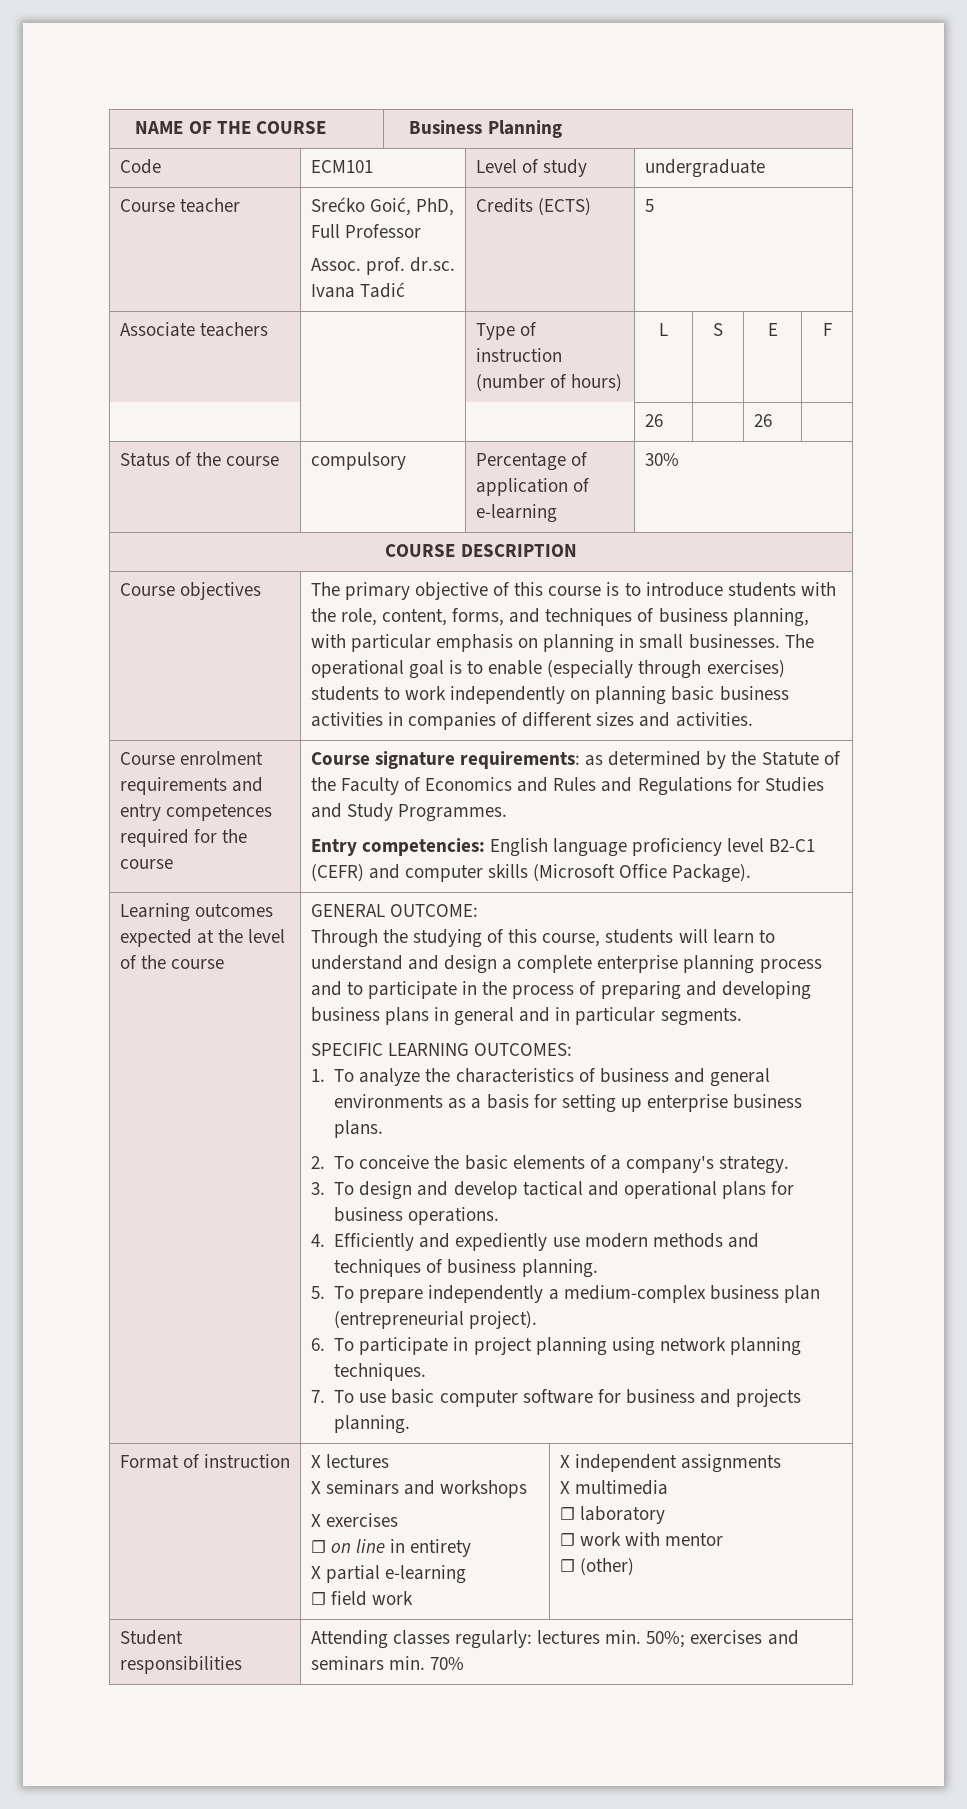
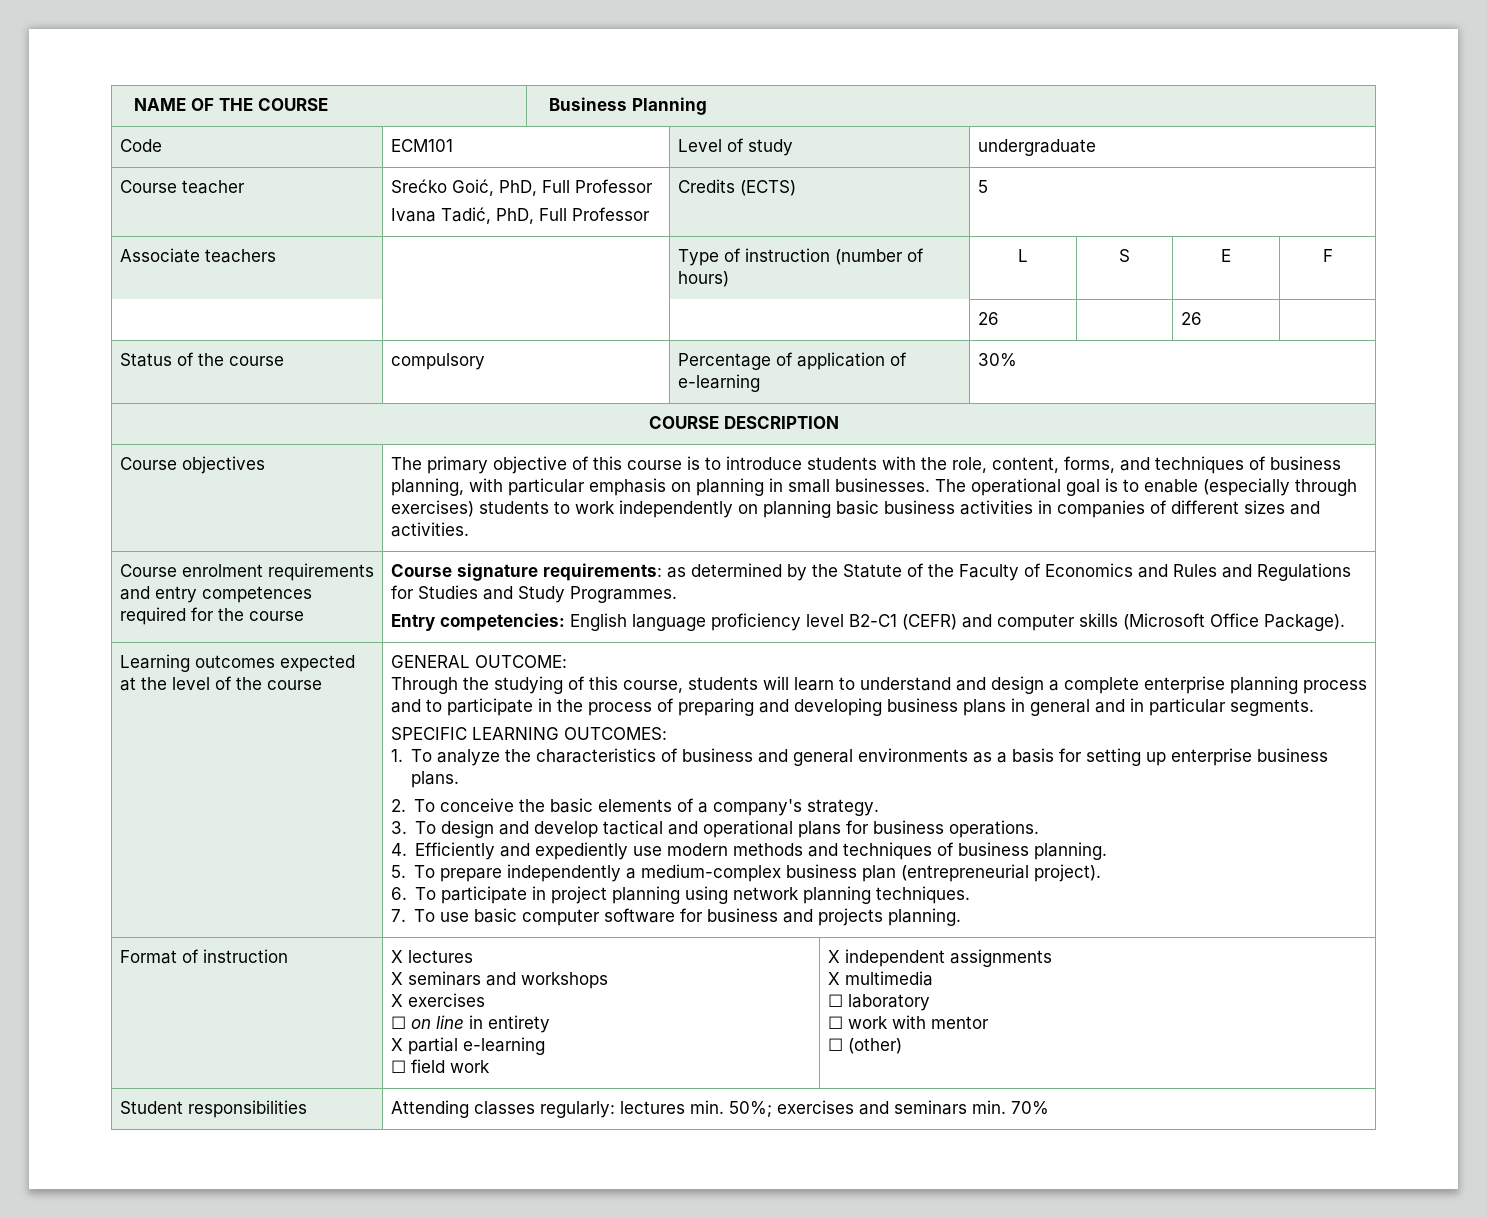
[310,257,455,275] [310,282,405,298] Assoc. prof. dr.sc. Ivana Tadić -> [390,207,650,224] Ivana Tadić, PhD, Full Professor

